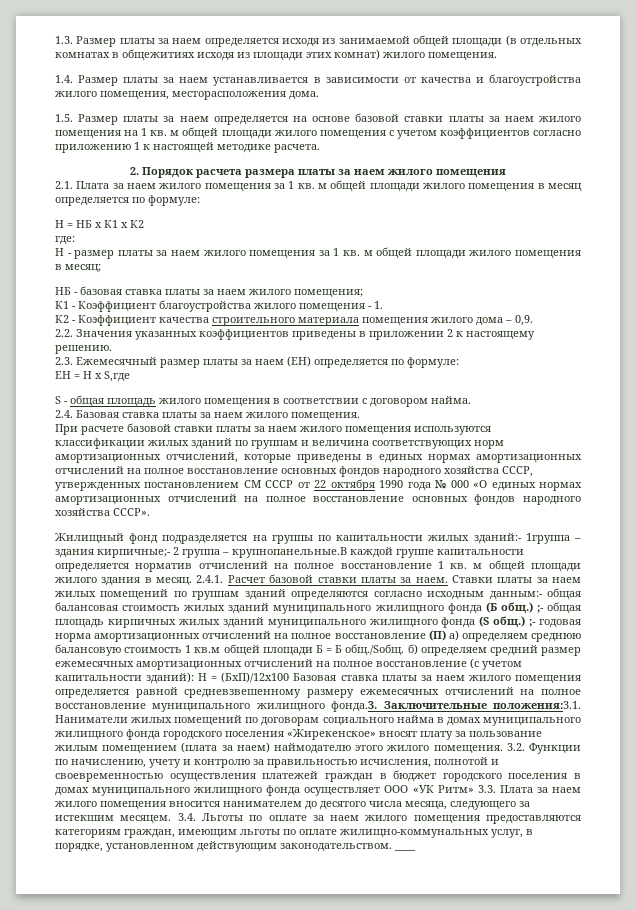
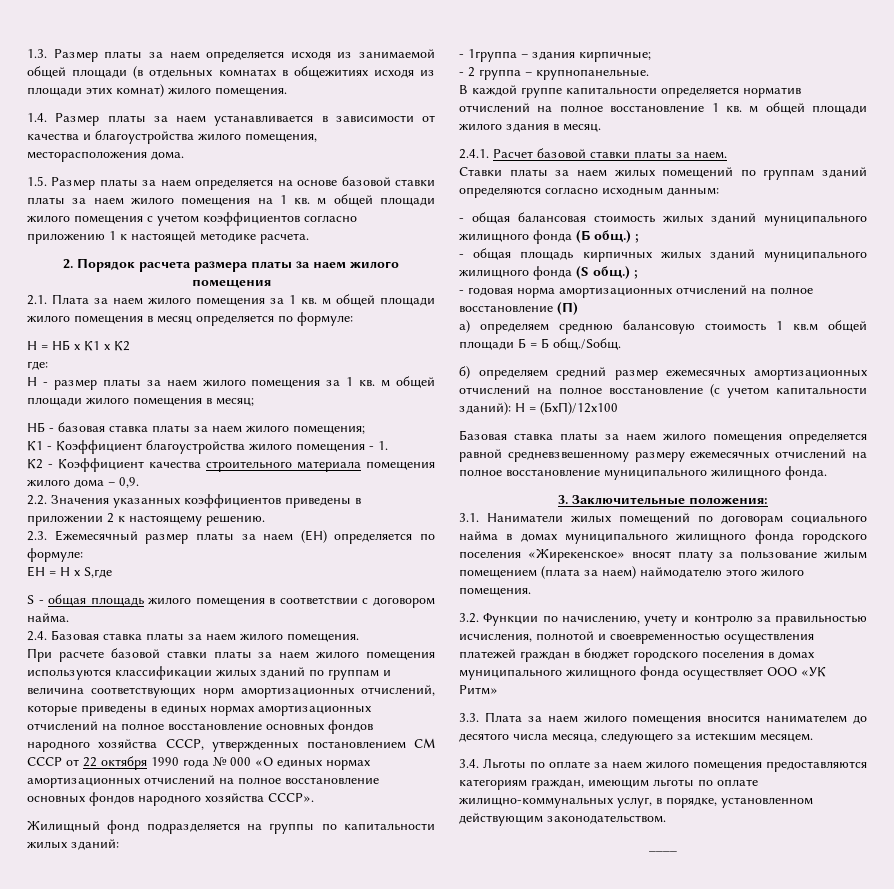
[473,533,522,544] зданий:- -> [71,839,119,850] [459,54,464,58] зданий: // -
[97,549,171,558] кирпичные;- -> [579,51,651,62] [459,72,464,76] кирпичные; // -
[232,547,347,558] крупнопанельные.В -> [536,69,649,80] [459,85,468,94] крупнопанельные. // В
(193, 581) none -> (601, 128) //
(448, 580) none -> (727, 155) //
[489,591,543,600] данным:- -> [667,187,719,196] [459,218,464,222] данным: // -
[536,605,544,613] ;- -> [635,234,639,243] [459,254,464,258] ; // -
[529,619,537,627] ;- -> [634,270,638,279] [459,290,464,294] ; // -
(446, 635) none -> (578, 308) //
(405, 650) none -> (621, 344) //
(290, 677) none -> (618, 408) //
[331,701,581,712] фонда.3. Заключительные положения:3.1. -> [785,466,827,480] [558,495,768,505] [459,513,479,522] фонда. // 3. Заключительные положения: // 3.1.
(503, 749) none -> (531, 591) //
(474, 789) none -> (498, 690) //
(172, 819) none -> (813, 738) //
(392, 847) none -> (666, 819) //

